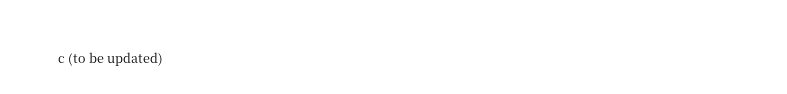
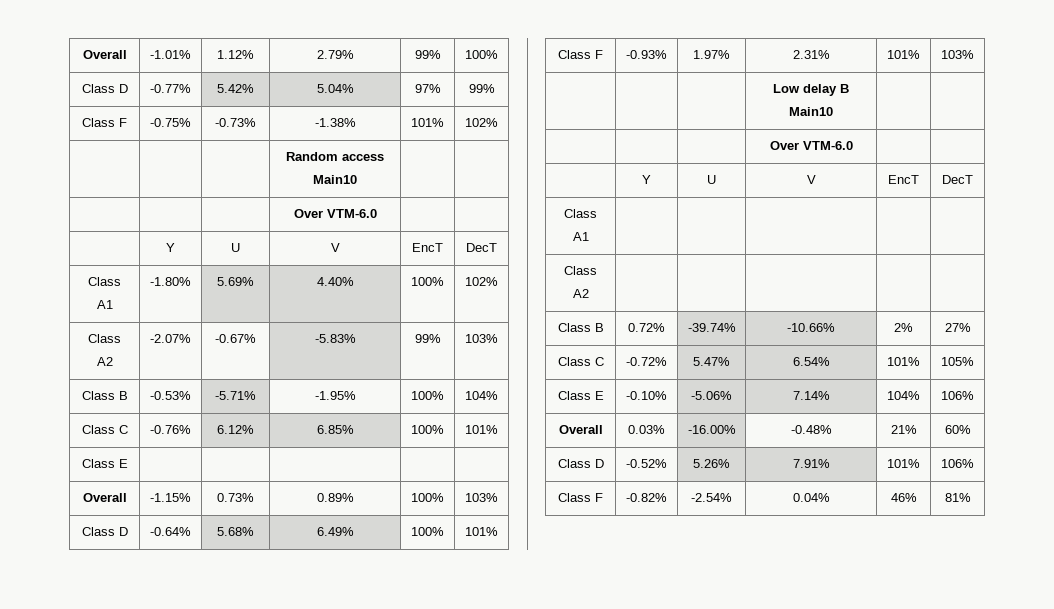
[58,52,164,66] c (to be updated) -> [82,50,127,59] [150,50,191,59] [217,50,254,59] [316,50,354,59] [414,50,441,59] [465,50,498,59] [81,84,128,93] [150,84,191,93] [217,84,254,93] [316,84,354,93] [414,84,441,93] [468,84,495,93] [82,118,127,127] [150,118,191,127] [215,118,256,127] [314,118,356,127] [411,118,444,127] [465,118,498,127] [286,152,384,161] [313,175,357,184] [293,209,377,218] [166,243,175,252] [231,243,240,252] [330,243,340,252] [412,243,443,252] [466,243,497,252] [88,277,121,286] [96,300,113,309] [150,277,191,286] [217,277,254,286] [316,277,354,286] [411,277,444,286] [465,277,498,286] [88,334,121,343] [96,357,113,366] [150,334,191,343] [215,334,256,343] [314,334,356,343] [414,334,441,343] [465,334,498,343] [81,391,128,400] [150,391,191,400] [215,391,256,400] [314,391,356,400] [411,391,444,400] [465,391,498,400] [81,425,128,434] [150,425,191,434] [217,425,254,434] [316,425,354,434] [411,425,444,434] [465,425,498,434] [81,459,128,468] [82,493,127,502] [150,493,191,502] [217,493,254,502] [316,493,354,502] [411,493,444,502] [465,493,498,502] [81,527,128,536] [150,527,191,536] [217,527,254,536] [316,527,354,536] [411,527,444,536] [465,527,498,536] [558,50,603,59] [626,50,667,59] [693,50,730,59] [792,50,830,59] [887,50,920,59] [941,50,974,59] [773,84,849,96] [789,107,833,116] [769,141,853,150] [642,175,651,184] [707,175,716,184] [806,175,816,184] [888,175,919,184] [942,175,973,184] [564,209,597,218] [572,232,589,241] [564,266,597,275] [572,289,589,298] [557,323,604,332] [628,323,665,332] [687,323,736,332] [787,323,835,332] [894,323,913,332] [944,323,971,332] [557,357,604,366] [626,357,667,366] [693,357,730,366] [792,357,830,366] [887,357,920,366] [941,357,974,366] [557,391,604,400] [626,391,667,400] [691,391,732,400] [792,391,830,400] [887,391,920,400] [941,391,974,400] [558,425,603,434] [628,425,665,434] [687,425,736,434] [790,425,832,434] [890,425,917,434] [944,425,971,434] [557,459,604,468] [626,459,667,468] [693,459,730,468] [792,459,830,468] [887,459,920,468] [941,459,974,468] [558,493,603,502] [626,493,667,502] [691,493,732,502] [792,493,830,502] [890,493,917,502] [944,493,971,502] Overall | -1.01% | 1.12% | 2.79% | 99% | 100% // Class D | -0.77% | 5.42% | 5.04% | 97% | 99% // Class F | -0.75% | -0.73% | -1.38% | 101% | 102% // | | | Random access Main10 | | // | | | Over VTM-6.0 | | // | Y | U | V | EncT | DecT // Class A1 | -1.80% | 5.69% | 4.40% | 100% | 102% // Class A2 | -2.07% | -0.67% | -5.83% | 99% | 103% // Class B | -0.53% | -5.71% | -1.95% | 100% | 104% // Class C | -0.76% | 6.12% | 6.85% | 100% | 101% // Class E | | | | | // Overall | -1.15% | 0.73% | 0.89% | 100% | 103% // Class D | -0.64% | 5.68% | 6.49% | 100% | 101% // Class F | -0.93% | 1.97% | 2.31% | 101% | 103% // | | | Low delay B Main10 | | // | | | Over VTM-6.0 | | // | Y | U | V | EncT | DecT // Class A1 | | | | | // Class A2 | | | | | // Class B | 0.72% | -39.74% | -10.66% | 2% | 27% // Class C | -0.72% | 5.47% | 6.54% | 101% | 105% // Class E | -0.10% | -5.06% | 7.14% | 104% | 106% // Overall | 0.03% | -16.00% | -0.48% | 21% | 60% // Class D | -0.52% | 5.26% | 7.91% | 101% | 106% // Class F | -0.82% | -2.54% | 0.04% | 46% | 81%

